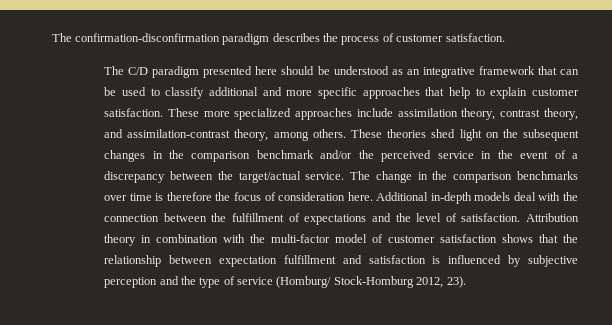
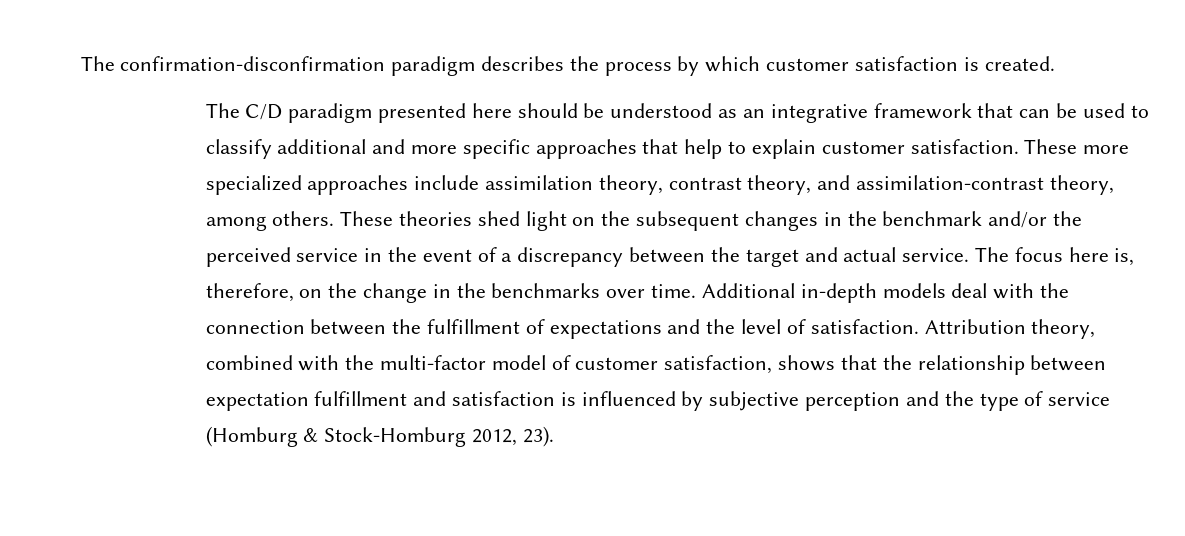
[382,33,505,42] of customer satisfaction. -> [677,56,1055,76] by which customer satisfaction is created.
[191,151,251,162] comparison -> (877, 218) none
[238,171,371,183] target/actual service. The -> [745,247,1135,267] [205,283,358,302] target and actual service. The focus here is, therefore, on the
[453,172,513,183] comparison -> (486, 290) none
[129,192,373,201] time is therefore the focus of consideration here. -> [651,284,697,298] time.
[104,234,219,246] theory in combination -> [1031,319,1096,339] [205,355,293,370] theory, combined
[440,234,498,243] satisfaction -> [664,355,773,374] satisfaction,
[276,276,332,288] (Homburg/ -> [205,426,319,447] (Homburg &

